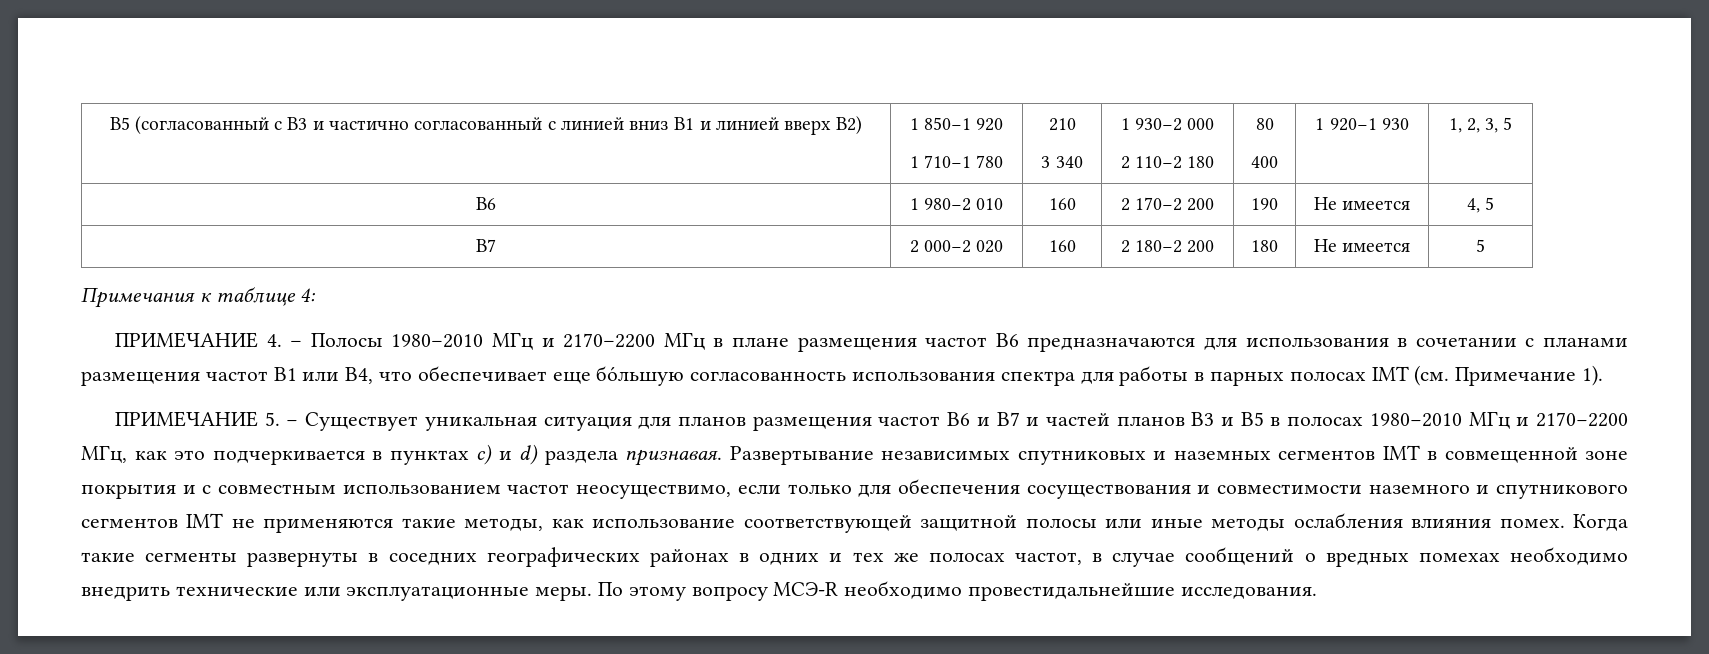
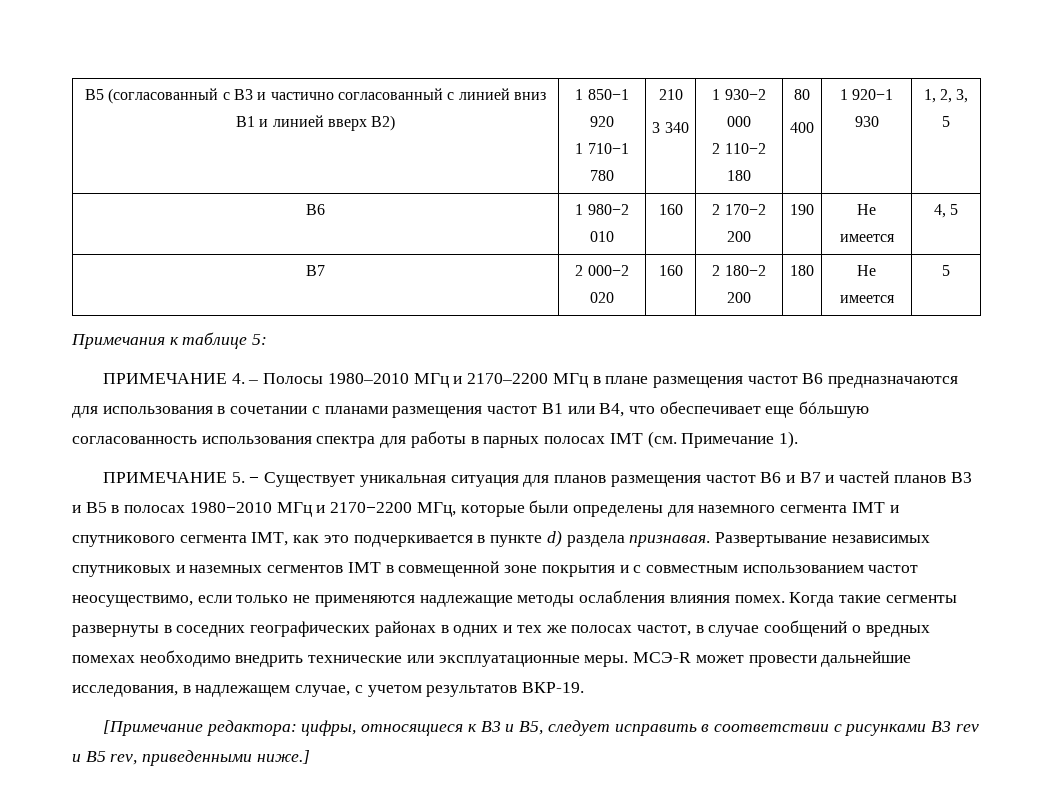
[300,288,317,302] 4: -> [252,334,268,345] 5:
(127, 454) none -> [460,500,899,517] [72,532,289,547] которые были определены для наземного сегмента IMT и спутникового сегмента IMT,
[389,444,512,465] пунктах c) и -> [490,535,543,547] пункте
[858,479,1628,499] [81,513,1203,533] для обеспечения сосуществования и совместимости наземного и спутникового сегментов IMT не применяются такие методы, как использование соответствующей защитной полосы или иные -> [293,595,513,607] не применяются надлежащие
[598,581,1317,601] По этому вопросу МСЭ-R необходимо провестидальнейшие исследования. -> [633,651,912,667] [72,682,585,697] [103,720,979,736] [72,750,310,766] МСЭ-R может провести дальнейшие исследования, в надлежащем случае, с учетом результатов ВКР-19. // [Примечание редактора: цифры, относящиеся к B3 и B5, следует исправить в соответствии с рисунками B3 rev и B5 rev, приведенными ниже.]

